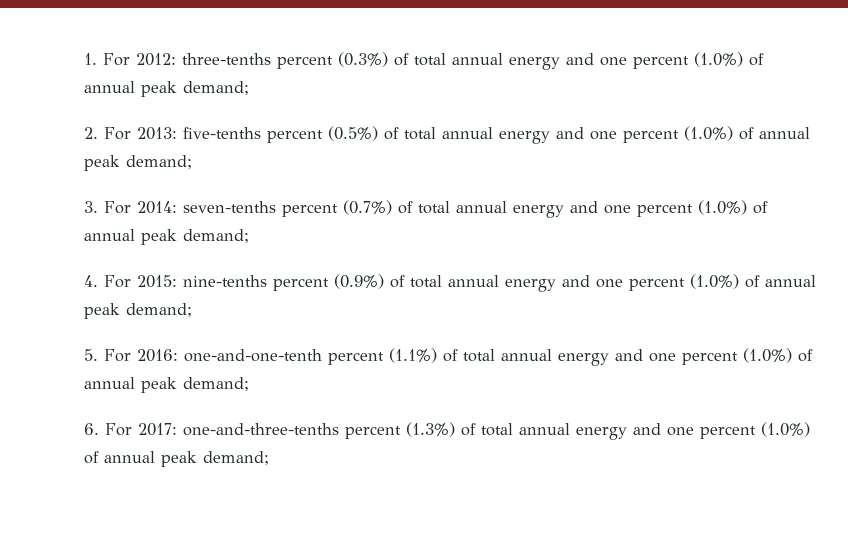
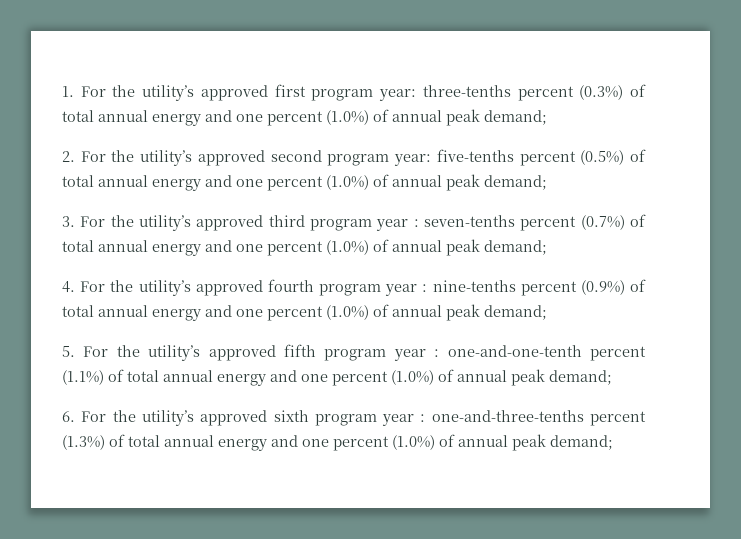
[136,53,176,66] 2012: -> [112,84,417,101] the utility’s approved first program year:
[137,127,177,140] 2013: -> [111,150,432,166] the utility’s approved second program year:
[137,201,177,214] 2014: -> [110,215,419,231] the utility’s approved third program year :
[137,275,177,288] 2015: -> [110,279,428,296] the utility’s approved fourth program year :
[137,349,178,362] 2016: -> [116,344,440,361] the utility’s approved fifth program year :
[138,423,177,436] 2017: -> [112,410,426,426] the utility’s approved sixth program year :

